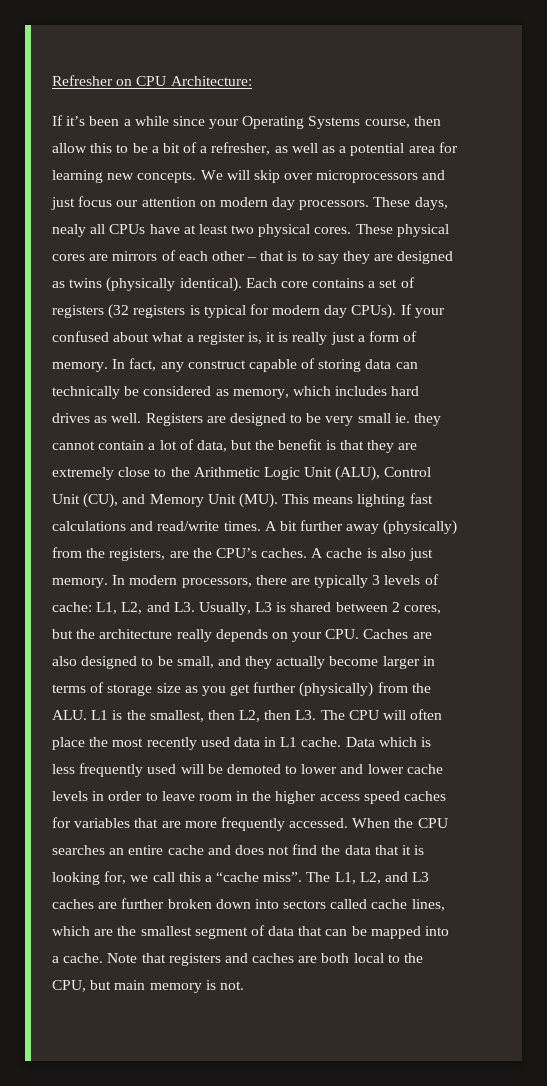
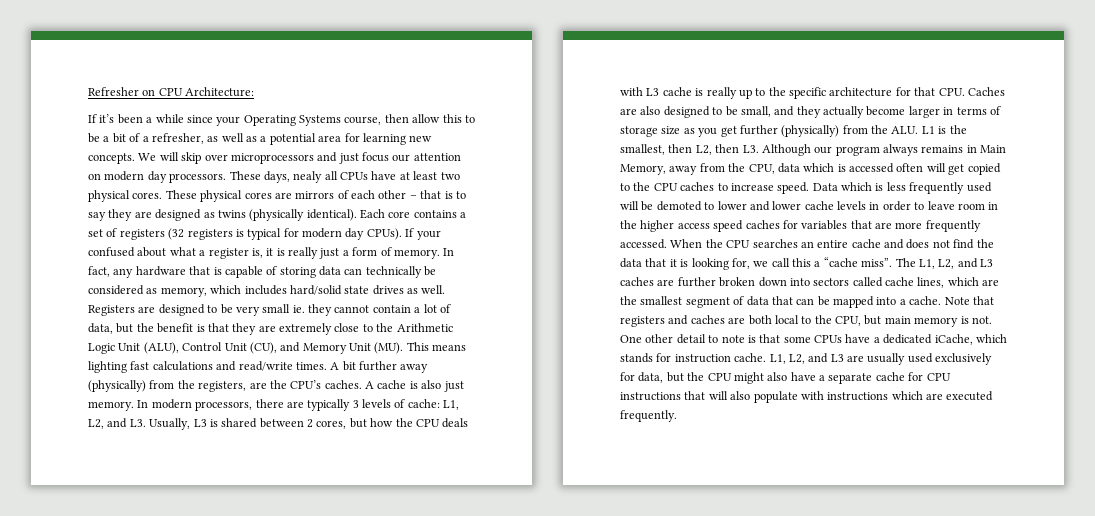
[187,360,246,369] construct -> [135,266,222,276] hardware that is
[391,386,420,396] hard -> [289,285,370,295] hard/solid state
[76,629,323,642] the architecture really depends on your -> [370,418,469,428] [620,87,936,99] how the CPU deals with L3 cache is really up to the specific architecture for that
[320,709,443,720] [52,737,342,750] The CPU will often place the most recently used data in L1 cache. -> [761,144,1007,156] [620,163,1001,175] [620,182,810,194] Although our program always remains in Main Memory, away from the CPU, data which is accessed often will get copied to the CPU caches to increase speed.
(244, 985) none -> [620,334,1007,345] [620,353,993,365] [620,372,951,384] [620,391,994,403] [620,410,677,422] One other detail to note is that some CPUs have a dedicated iCache, which stands for instruction cache. L1, L2, and L3 are usually used exclusively for data, but the CPU might also have a separate cache for CPU instructions that will also populate with instructions which are executed frequently.

